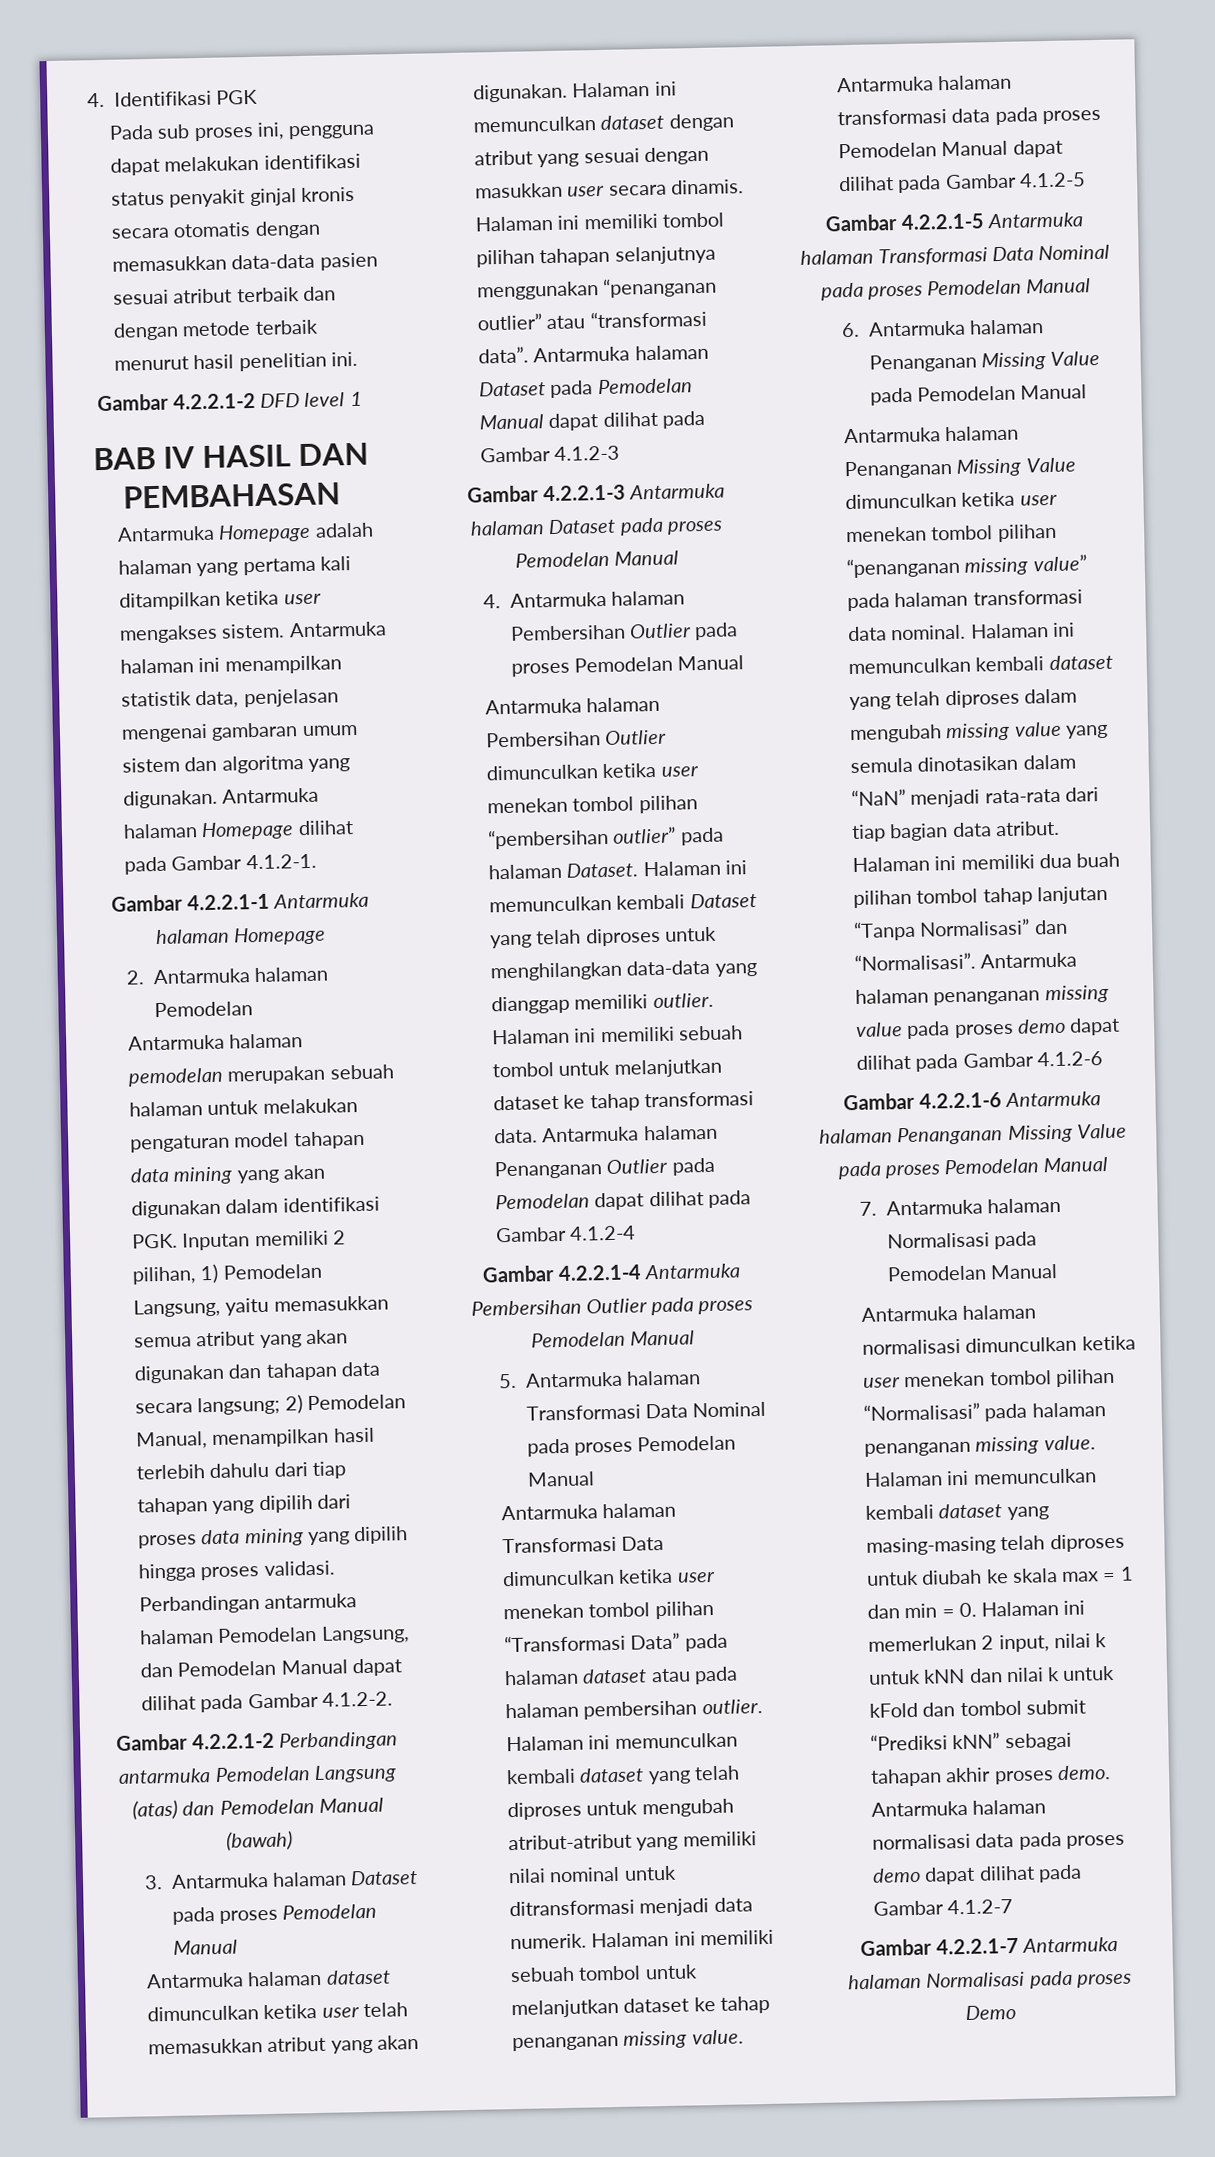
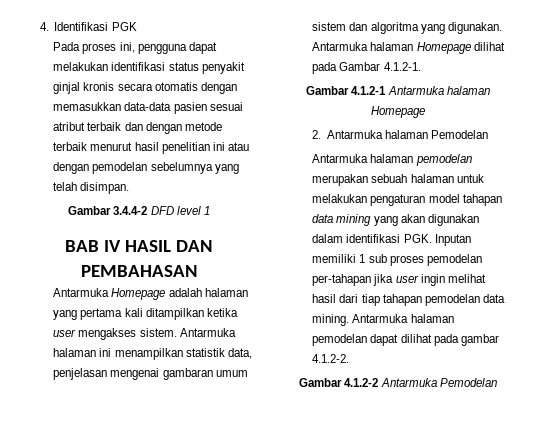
[157,124,191,139] sub -> (81, 46) none
[330,351,358,367] [97,392,256,412] ini. // Gambar 4.2.2.1-2 -> [212,142,249,151] [53,162,239,174] [53,182,130,194] [68,206,148,215] ini atau dengan pemodelan sebelumnya yang telah disimpan. // Gambar 3.4.4-2
[186,893,270,911] 4.2.2.1-1 -> [351,86,387,95] 4.1.2-1
[331,1230,346,1245] [132,1263,322,1285] [133,1295,389,1318] [134,1329,348,1349] [134,1361,380,1384] [135,1394,406,1416] [136,1427,375,1450] [136,1461,346,1480] [137,1494,351,1516] [138,1526,409,1549] [138,1560,335,1582] [139,1593,358,1615] [139,1625,410,1645] [140,1658,402,1678] [141,1692,319,1713] 2 pilihan, 1) Pemodelan Langsung, yaitu memasukkan semua atribut yang akan digunakan dan tahapan data secara langsung; 2) Pemodelan Manual, menampilkan hasil terlebih dahulu dari tiap tahapan yang dipilih dari proses data mining yang dipilih hingga proses validasi. Perbandingan antarmuka halaman Pemodelan Langsung, dan Pemodelan Manual dapat dilihat pada Gambar -> [359,254,482,266] [312,274,486,286] [312,294,505,306] [312,314,454,326] [312,334,499,346] 1 sub proses pemodelan per-tahapan jika user ingin melihat hasil dari tiap tahapan pemodelan data mining. Antarmuka halaman pemodelan dapat dilihat pada gambar
[191,1731,398,1751] [118,1764,397,1784] [132,1797,384,1820] [225,1830,293,1851] [144,1869,419,1890] [171,1903,378,1925] [172,1939,238,1955] [146,1969,391,1989] [147,2002,408,2022] [148,2034,419,2055] [473,81,677,103] [473,113,734,133] [474,146,709,168] [475,179,744,199] [475,212,724,232] [476,245,716,268] [477,276,718,301] [477,309,707,331] [478,344,709,364] [479,378,693,399] [479,410,705,432] [480,445,621,463] [467,483,725,503] [470,517,723,536] [514,550,680,568] [483,590,686,609] [509,622,739,641] [510,655,745,677] [485,696,661,715] [486,729,668,748] [486,762,699,781] [487,795,698,814] [487,826,724,850] [488,860,747,880] [489,892,757,913] [490,926,717,949] [490,959,757,982] [491,992,714,1015] [492,1025,743,1045] [492,1058,722,1078] [493,1091,754,1112] [493,1124,718,1144] [494,1157,715,1180] [495,1190,751,1211] [495,1225,637,1243] [482,1263,741,1283] [470,1297,754,1316] [530,1330,696,1348] [498,1370,702,1389] [525,1401,767,1421] [526,1435,737,1457] [526,1471,595,1487] [501,1502,677,1521] [502,1535,665,1554] [502,1568,716,1587] [503,1600,714,1620] [504,1632,728,1653] [504,1666,738,1686] [505,1699,763,1720] [506,1732,738,1752] [506,1765,740,1785] [507,1798,734,1821] [508,1831,757,1851] [508,1865,677,1884] [509,1897,753,1917] [510,1929,774,1950] [510,1964,698,1983] [511,1995,770,2019] [512,2029,744,2052] [836,74,1013,93] [837,107,1101,126] [838,139,1063,159] [838,172,1086,193] [825,212,1083,232] [799,244,1111,266] [820,278,1092,301] [841,319,1045,338] [868,350,1101,373] [869,384,1088,406] [844,425,1020,444] [844,457,1076,480] [845,491,1058,510] [846,523,1057,543] [846,554,1087,579] [847,589,1083,612] [847,622,1075,642] [848,654,1113,675] [849,688,1077,711] [849,721,1108,744] [850,754,1076,774] [851,787,1099,808] [851,820,1060,843] [852,852,1121,873] [853,885,1108,909] [853,918,1068,942] [854,952,1078,972] [855,984,1109,1006] [855,1017,1121,1039] [856,1051,1103,1072] [843,1091,1101,1111] [819,1123,1127,1146] [837,1156,1109,1180] [859,1197,1062,1216] [886,1231,1038,1250] [886,1263,1059,1282] [861,1304,1037,1322] [862,1335,1136,1355] [863,1368,1115,1388] [863,1402,1106,1422] [864,1435,1096,1457] [864,1468,1097,1487] [865,1503,1049,1521] [866,1533,1125,1556] [866,1566,1134,1586] [867,1600,1086,1619] [868,1633,1108,1653] [868,1665,1116,1685] [869,1699,1086,1718] [870,1732,1072,1752] [870,1765,1111,1787] [871,1799,1047,1817] [872,1832,1125,1850] [872,1864,1082,1885] [873,1899,1014,1916] [860,1936,1118,1957] [848,1970,1132,1990] [964,2004,1016,2021] 4.2.2.1-2 Perbandingan antarmuka Pemodelan Langsung (atas) dan Pemodelan Manual (bawah) // 3. Antarmuka halaman Dataset pada proses Pemodelan Manual // Antarmuka halaman dataset dimunculkan ketika user telah memasukkan atribut yang akan digunakan. Halaman ini memunculkan dataset dengan atribut yang sesuai dengan masukkan user secara dinamis. Halaman ini memiliki tombol pilihan tahapan selanjutnya menggunakan “penanganan outlier” atau “transformasi data”. Antarmuka halaman Dataset pada Pemodelan Manual dapat dilihat pada Gambar 4.1.2-3 // Gambar 4.2.2.1-3 Antarmuka halaman Dataset pada proses Pemodelan Manual // 4. Antarmuka halaman Pembersihan Outlier pada proses Pemodelan Manual // Antarmuka halaman Pembersihan Outlier dimunculkan ketika user menekan tombol pilihan “pembersihan outlier” pada halaman Dataset. Halaman ini memunculkan kembali Dataset yang telah diproses untuk menghilangkan data-data yang dianggap memiliki outlier. Halaman ini memiliki sebuah tombol untuk melanjutkan dataset ke tahap transformasi data. Antarmuka halaman Penanganan Outlier pada Pemodelan dapat dilihat pada Gambar 4.1.2-4 // Gambar 4.2.2.1-4 Antarmuka Pembersihan Outlier pada proses Pemodelan Manual // 5. Antarmuka halaman Transformasi Data Nominal pada proses Pemodelan Manual // Antarmuka halaman Transformasi Data dimunculkan ketika user menekan tombol pilihan “Transformasi Data” pada halaman dataset atau pada halaman pembersihan outlier. Halaman ini memunculkan kembali dataset yang telah diproses untuk mengubah atribut-atribut yang memiliki nilai nominal untuk ditransformasi menjadi data numerik. Halaman ini memiliki sebuah tombol untuk melanjutkan dataset ke tahap penanganan missing value. Antarmuka halaman transformasi data pada proses Pemodelan Manual dapat dilihat pada Gambar 4.1.2-5 // Gambar 4.2.2.1-5 Antarmuka halaman Transformasi Data Nominal pada proses Pemodelan Manual // 6. Antarmuka halaman Penanganan Missing Value pada Pemodelan Manual // Antarmuka halaman Penanganan Missing Value dimunculkan ketika user menekan tombol pilihan “penanganan missing value” pada halaman transformasi data nominal. Halaman ini memunculkan kembali dataset yang telah diproses dalam mengubah missing value yang semula dinotasikan dalam “NaN” menjadi rata-rata dari tiap bagian data atribut. Halaman ini memiliki dua buah pilihan tombol tahap lanjutan “Tanpa Normalisasi” dan “Normalisasi”. Antarmuka halaman penanganan missing value pada proses demo dapat dilihat pada Gambar 4.1.2-6 // Gambar 4.2.2.1-6 Antarmuka halaman Penanganan Missing Value pada proses Pemodelan Manual // 7. Antarmuka halaman Normalisasi pada Pemodelan Manual // Antarmuka halaman normalisasi dimunculkan ketika user menekan tombol pilihan “Normalisasi” pada halaman penanganan missing value. Halaman ini memunculkan kembali dataset yang masing-masing telah diproses untuk diubah ke skala max = 1 dan min = 0. Halaman ini memerlukan 2 input, nilai k untuk kNN dan nilai k untuk kFold dan tombol submit “Prediksi kNN” sebagai tahapan akhir proses demo. Antarmuka halaman normalisasi data pada proses demo dapat dilihat pada Gambar 4.1.2-7 // Gambar 4.2.2.1-7 Antarmuka halaman Normalisasi pada proses Demo -> [344,378,497,387] 4.1.2-2 Antarmuka Pemodelan

